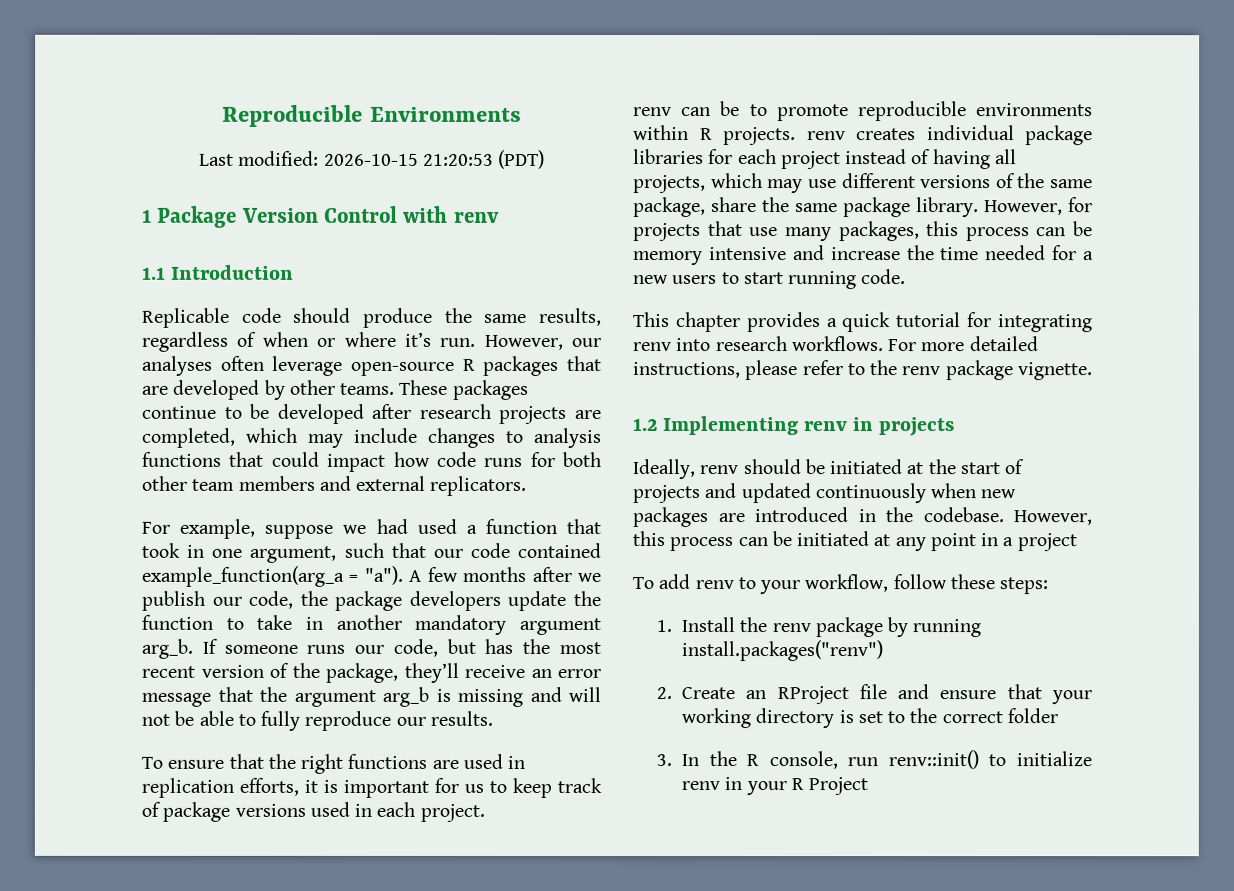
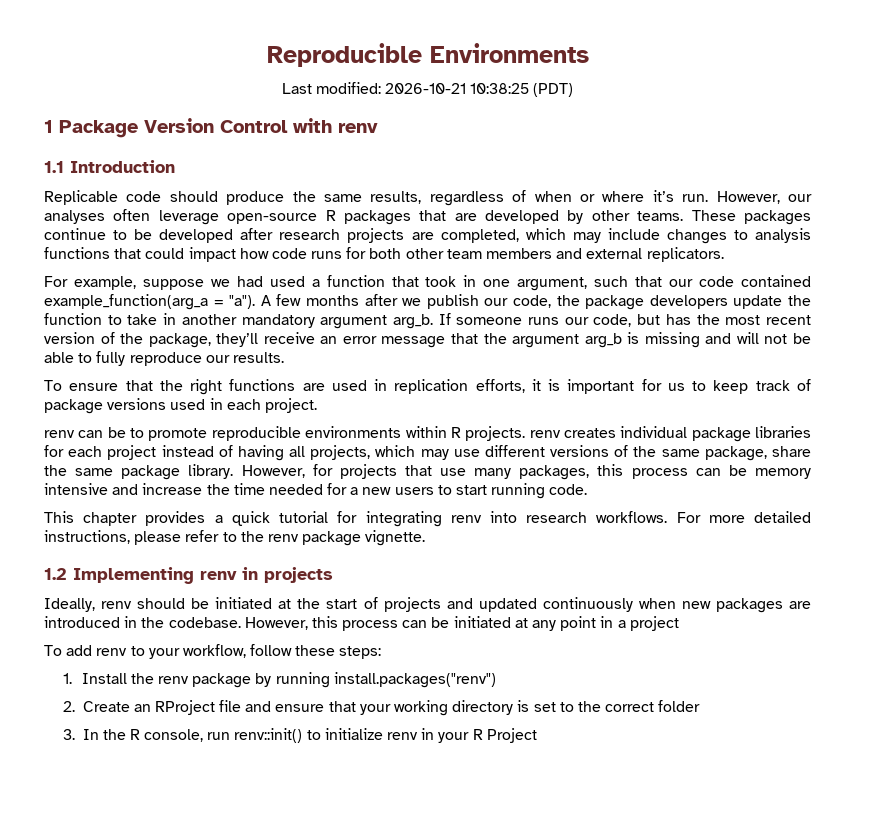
[323,153,494,166] 2026-10-15 21:20:53 -> [385,83,530,94] 2026-10-21 10:38:25

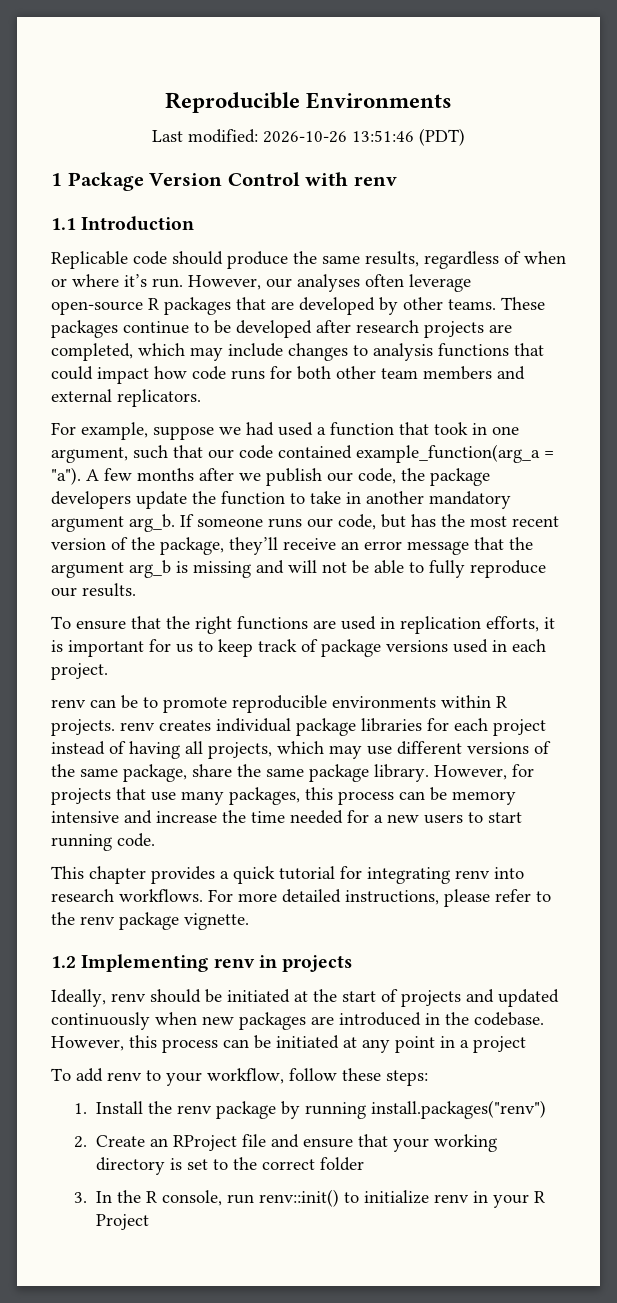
[385,83,530,94] 2026-10-21 10:38:25 -> [263,130,414,143] 2026-10-26 13:51:46

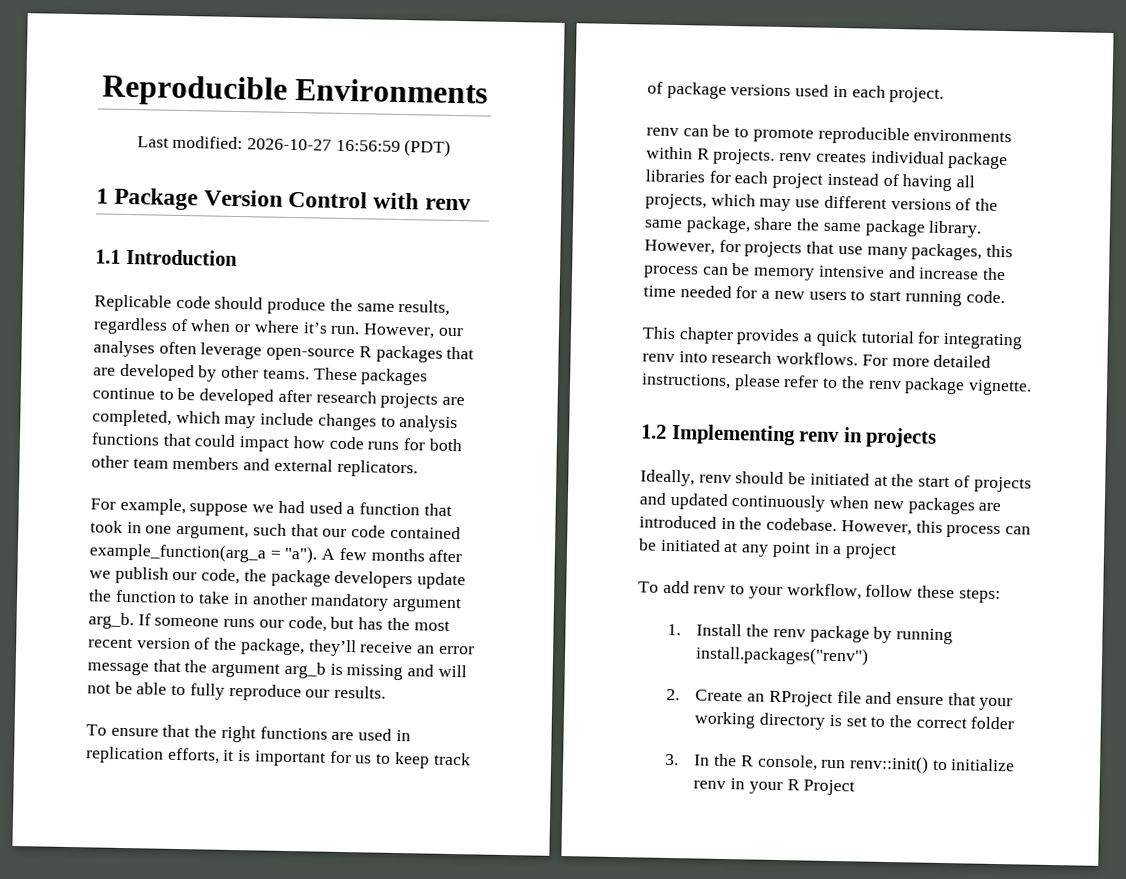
[263,130,414,143] 2026-10-26 13:51:46 -> [247,138,401,152] 2026-10-27 16:56:59

